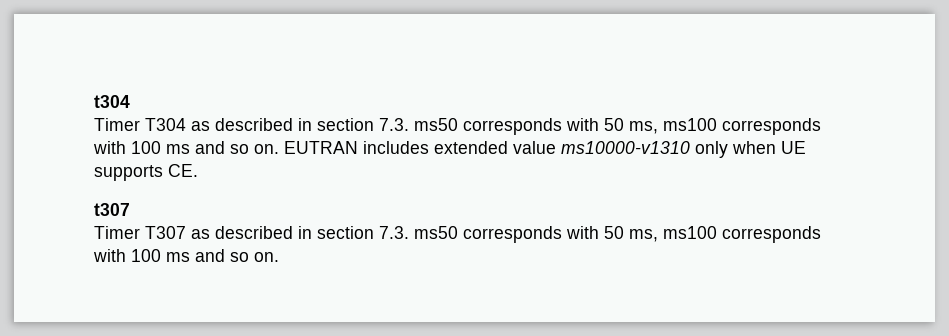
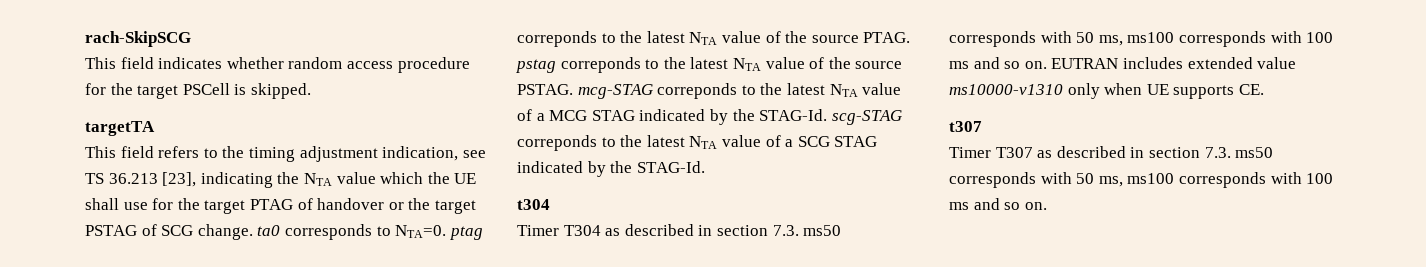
(94, 101) none -> [85,31,191,47] [85,57,470,73] [85,83,311,99] [85,121,155,136] [85,146,486,162] [85,172,477,188] [85,198,476,214] [85,224,483,240] [517,31,911,47] [516,57,903,73] [517,83,902,99] [517,109,902,125] [517,135,878,151] [517,161,705,177] rach-SkipSCG // This field indicates whether random access procedure for the target PSCell is skipped. // targetTA // This field refers to the timing adjustment indication, see TS 36.213 [23], indicating the NTA value which the UE shall use for the target PTAG of handover or the target PSTAG of SCG change. ta0 corresponds to NTA=0. ptag correponds to the latest NTA value of the source PTAG. pstag correponds to the latest NTA value of the source PSTAG. mcg-STAG correponds to the latest NTA value of a MCG STAG indicated by the STAG-Id. scg-STAG correponds to the latest NTA value of a SCG STAG indicated by the STAG-Id. //

